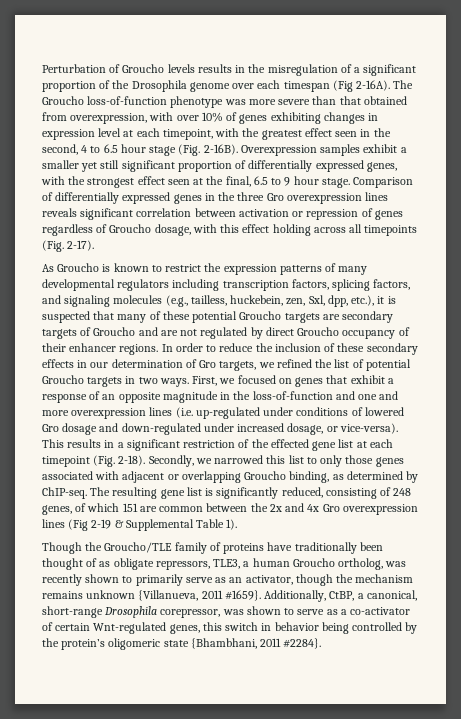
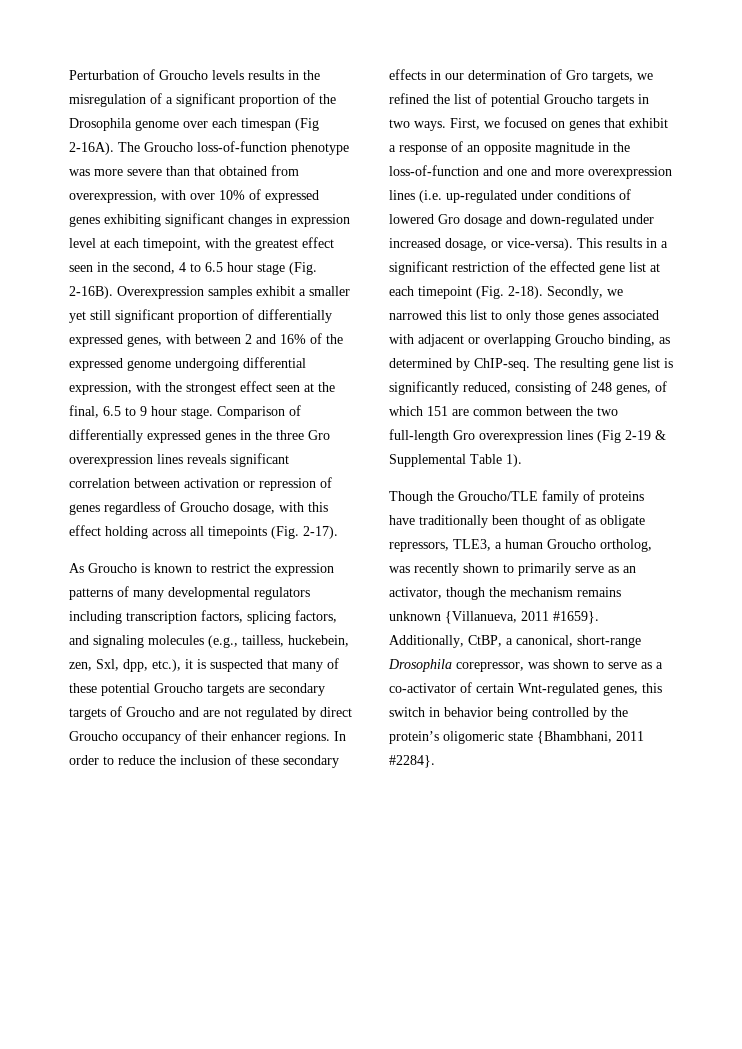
(238, 116) none -> [265,190,319,203] expressed
(321, 118) none -> [165,213,224,227] significant
(65, 180) none -> [195,333,343,344] [69,357,306,371] [69,382,161,395] between 2 and 16% of the expressed genome undergoing differential expression, with
[269,503,320,512] 2x and 4x -> [597,407,618,416] [389,429,449,443] two full-length

